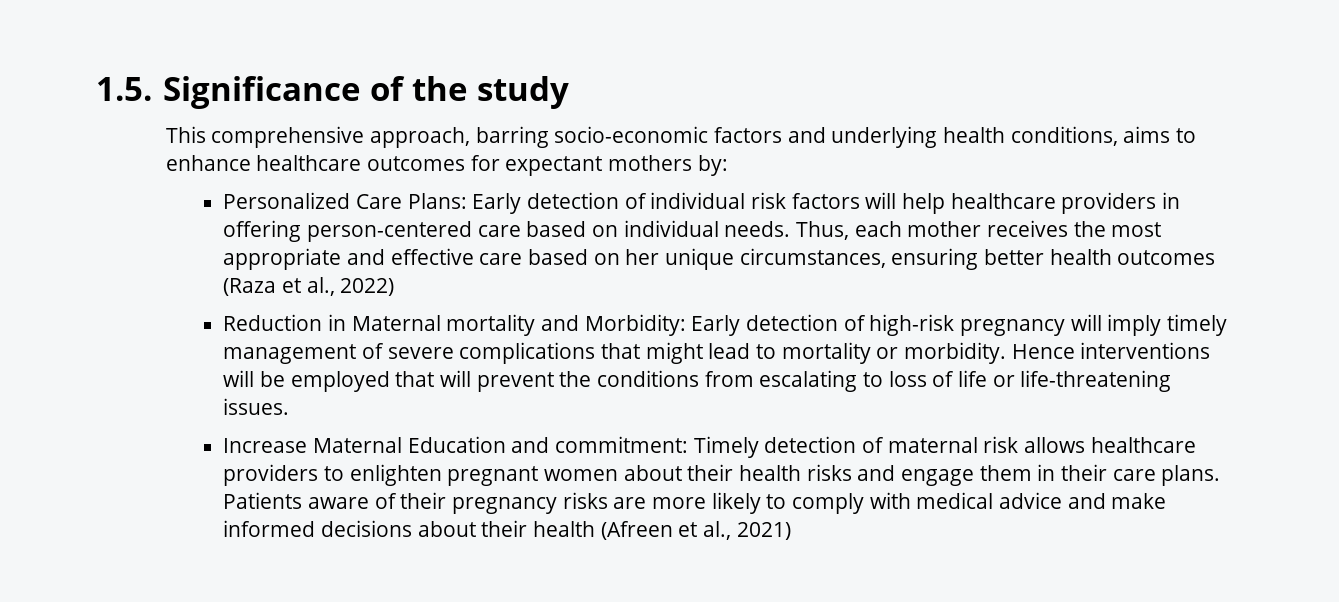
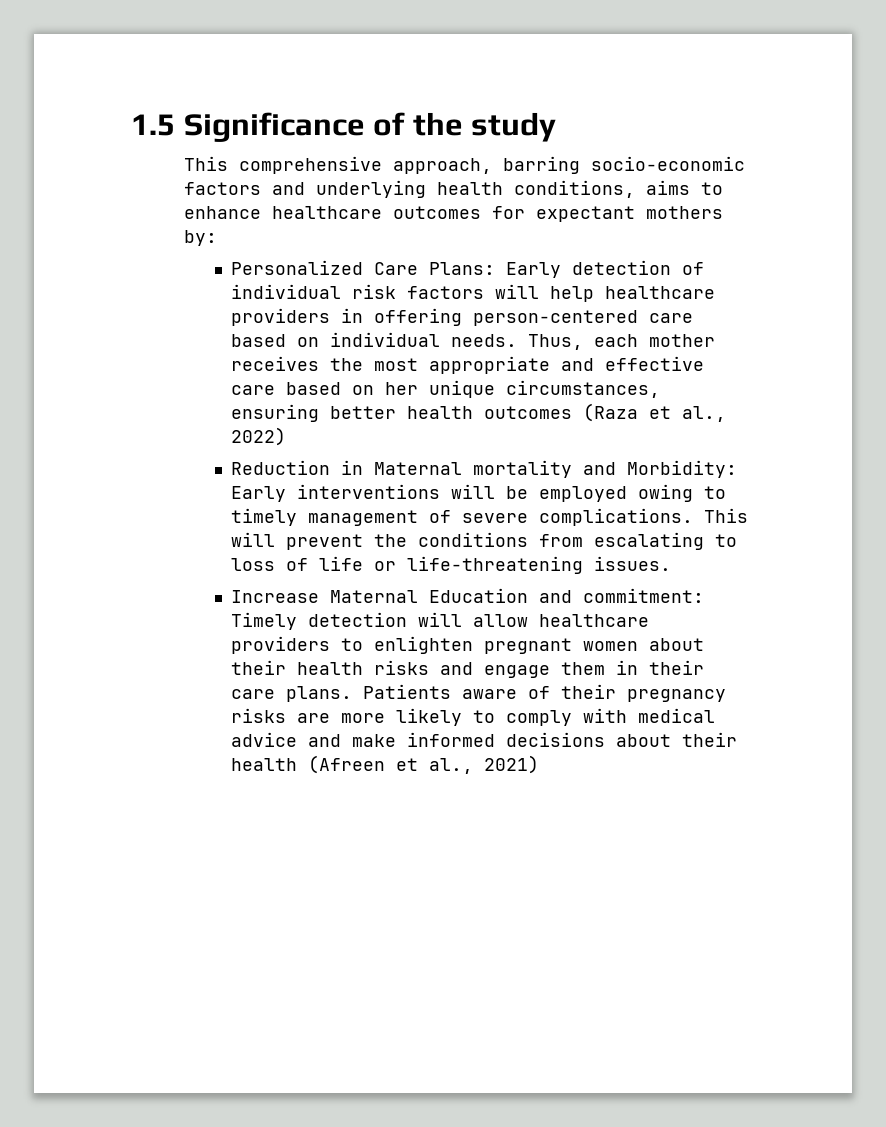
[96,77,152,101] 1.5. -> [131,114,175,136] 1.5
[746,314,1228,336] [223,342,1211,364] [223,370,435,392] detection of high-risk pregnancy will imply timely management of severe complications that might lead to mortality or morbidity. Hence interventions will be employed that -> [297,484,727,502] [231,508,749,526] interventions will be employed owing to timely management of severe complications. This
[862,436,1086,453] of maternal risk allows -> [418,612,529,627] will allow

